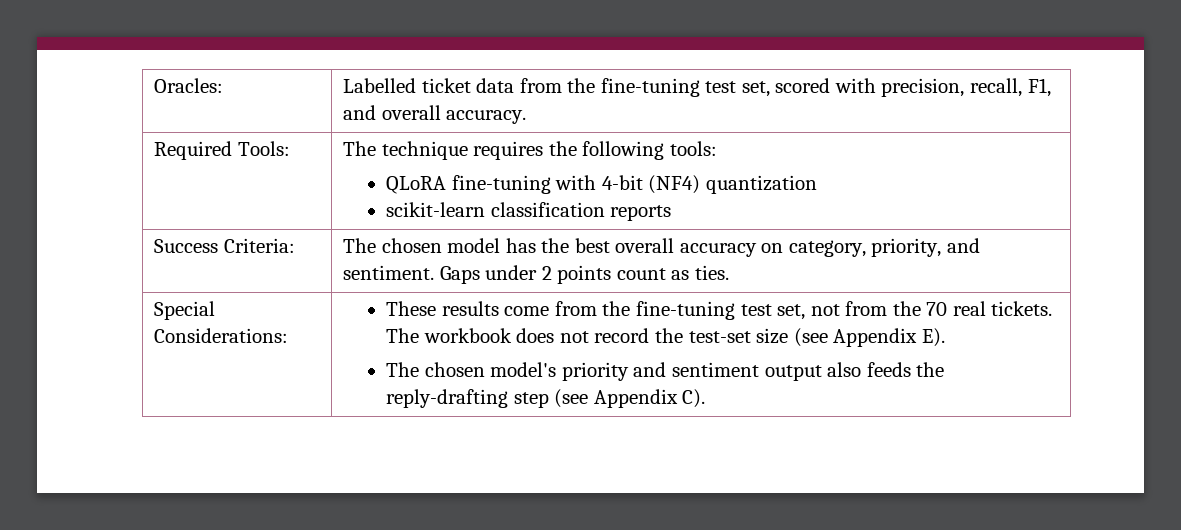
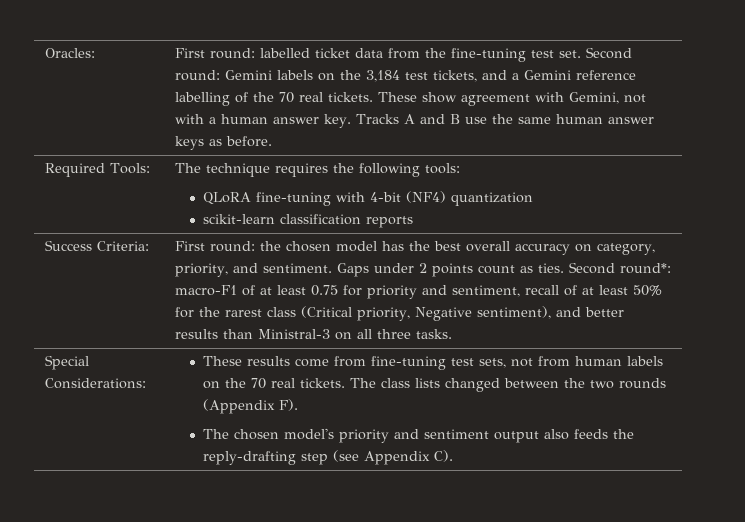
[343,78,417,93] Labelled -> [174,48,310,59] First round: labelled
[741,78,1051,97] [343,105,527,124] set, scored with precision, recall, F1, and overall accuracy. -> [558,47,632,59] [174,70,636,82] [174,92,646,106] [174,114,654,128] [174,136,272,150] set. Second round: Gemini labels on the 3,184 test tickets, and a Gemini reference labelling of the 70 real tickets. These show agreement with Gemini, not with a human answer key. Tracks A and B use the same human answer keys as before.
[343,238,377,253] The -> [174,241,281,252] First round: the
(729, 272) none -> [568,262,671,274] [174,285,662,299] [174,306,624,321] [174,329,452,340] Second round*: macro-F1 of at least 0.75 for priority and sentiment, recall of at least 50% for the rarest class (Critical priority, Negative sentiment), and better results than Ministral-3 on all three tasks.
[602,301,806,320] the fine-tuning test set, -> [371,356,507,370] fine-tuning test sets,
(888, 308) none -> [575,356,664,366] [203,381,221,389] human labels on
[423,328,945,347] workbook does not record the test-set size (see Appendix E). -> [381,378,667,392] [203,399,299,414] class lists changed between the two rounds (Appendix F).

